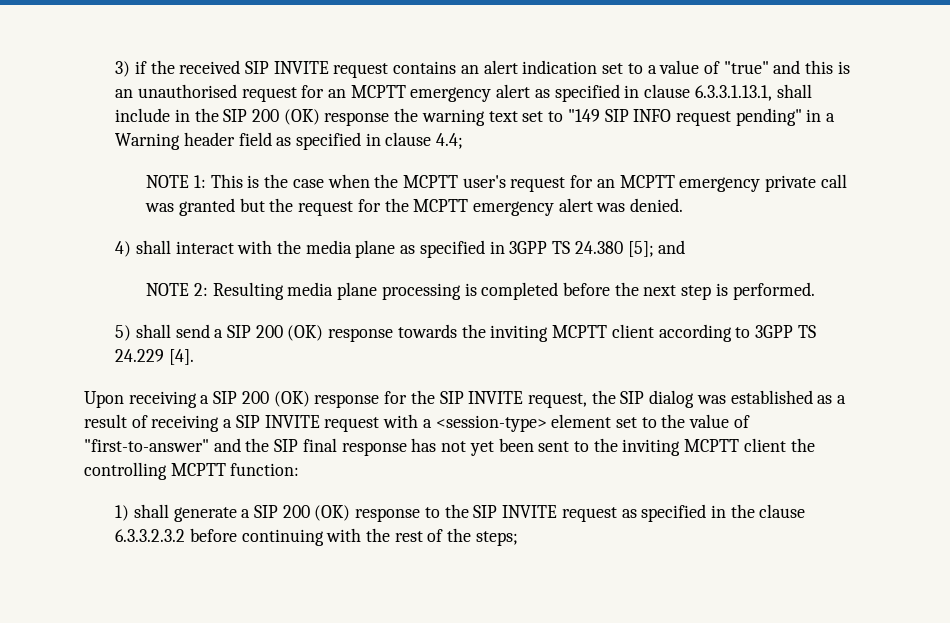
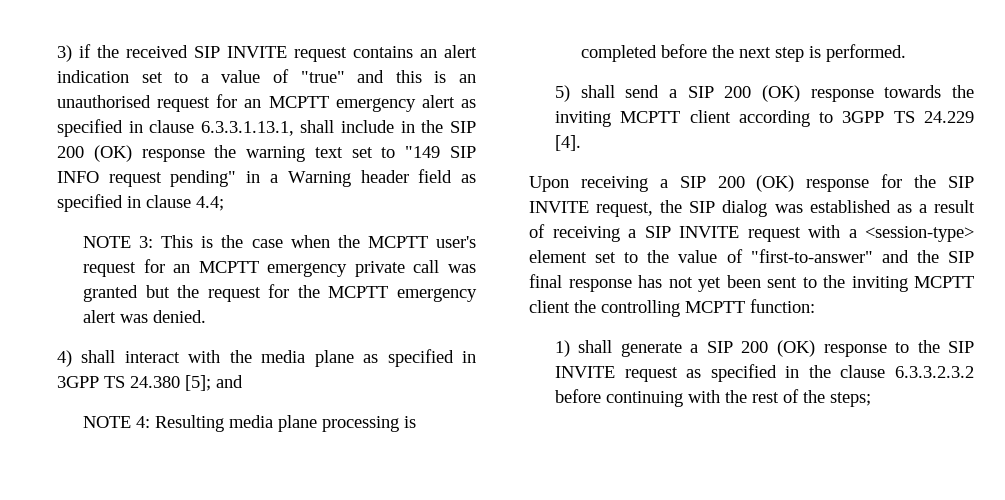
[193,175,206,188] 1: -> [139,236,154,248] 3:
[193,283,208,296] 2: -> [135,416,150,428] 4:

